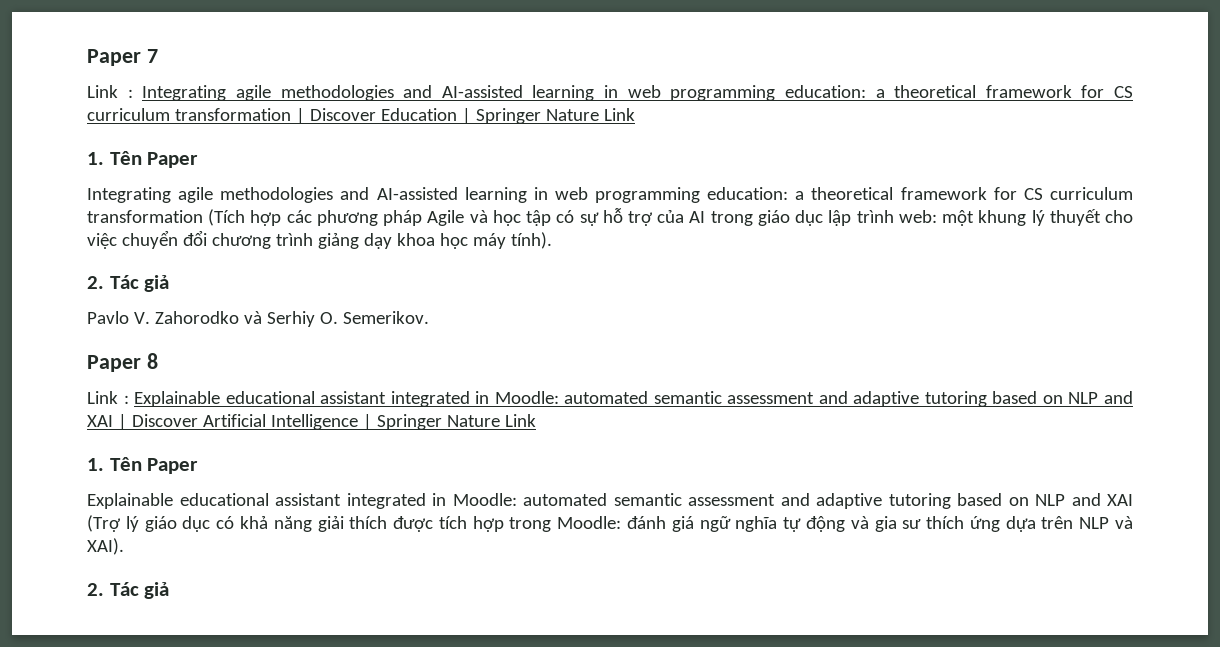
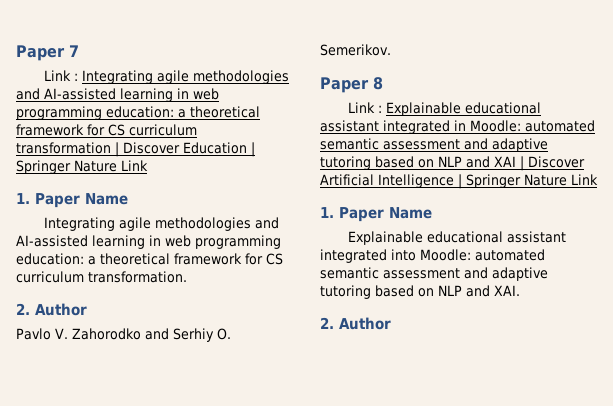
[109,151,199,168] Tên Paper -> [35,193,128,208] Paper Name
[87,208,1134,226] [87,230,552,249] [87,275,170,292] transformation (Tích hợp các phương pháp Agile và học tập có sự hỗ trợ của AI trong giáo dục lập trình web: một khung lý thuyết cho việc chuyển đổi chương trình giảng dạy khoa học máy tính). // 2. Tác giả -> [88,271,187,283] [16,303,87,316] transformation. // 2. Author
[243,311,262,324] và -> [144,328,169,340] and
[109,457,199,474] [87,493,446,509] Tên Paper // Explainable educational assistant integrated in -> [339,207,432,222] [348,231,567,245] [320,249,416,263] Paper Name // Explainable educational assistant integrated into
[1107,494,1133,506] [87,515,1134,532] [87,538,124,555] [87,582,170,599] XAI (Trợ lý giáo dục có khả năng giải thích được tích hợp trong Moodle: đánh giá ngữ nghĩa tự động và gia sư thích ứng dựa trên NLP và XAI). // 2. Tác giả -> [494,285,520,296] [320,317,391,330] XAI. // 2. Author

